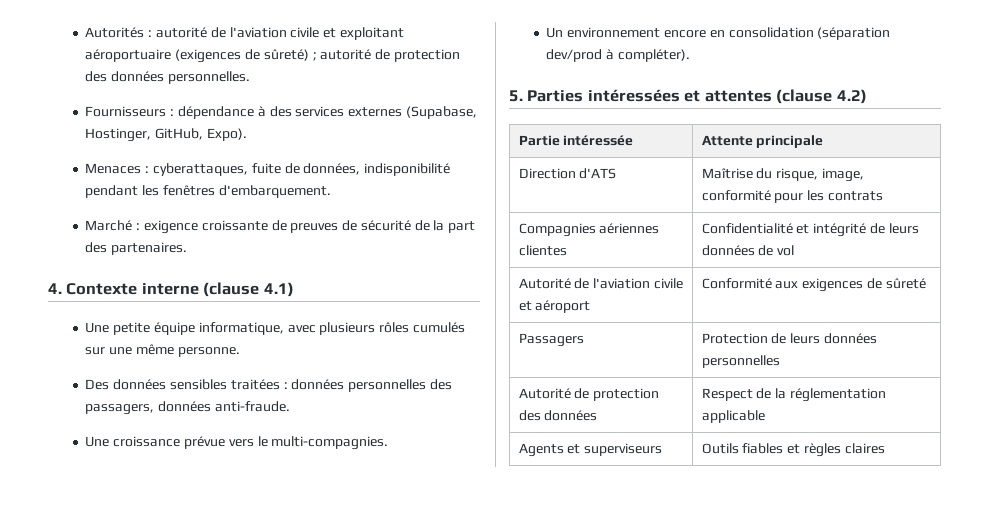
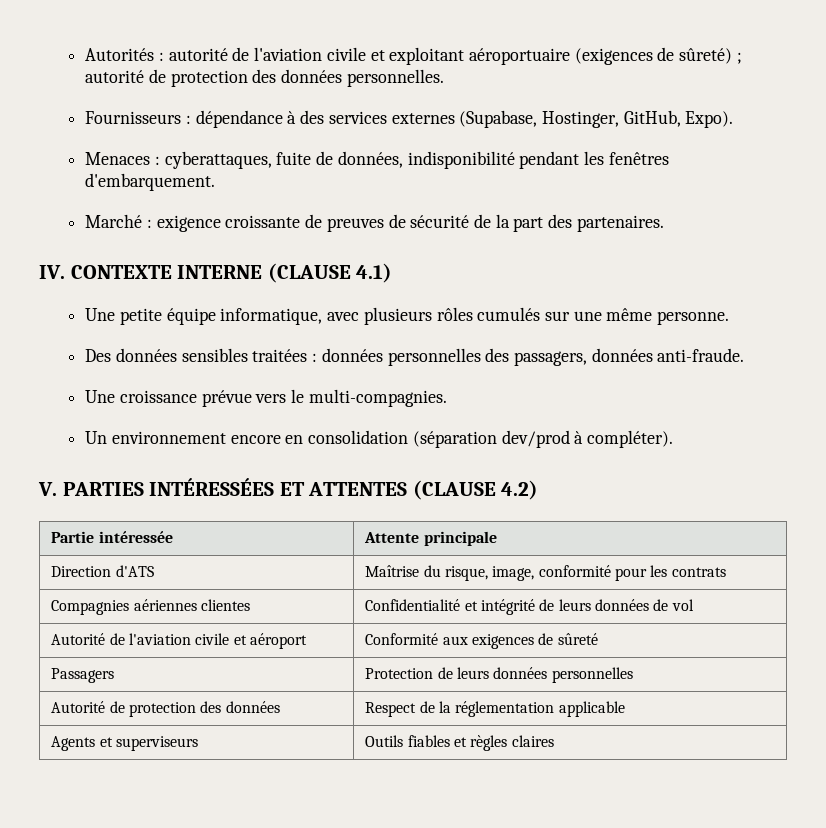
[48,282,260,297] 4. Contexte interne (clause -> [39,263,351,283] IV. CONTEXTE INTERNE (CLAUSE
[509,89,833,104] 5. Parties intéressées et attentes (clause -> [38,478,496,500] V. PARTIES INTÉRESSÉES ET ATTENTES (CLAUSE

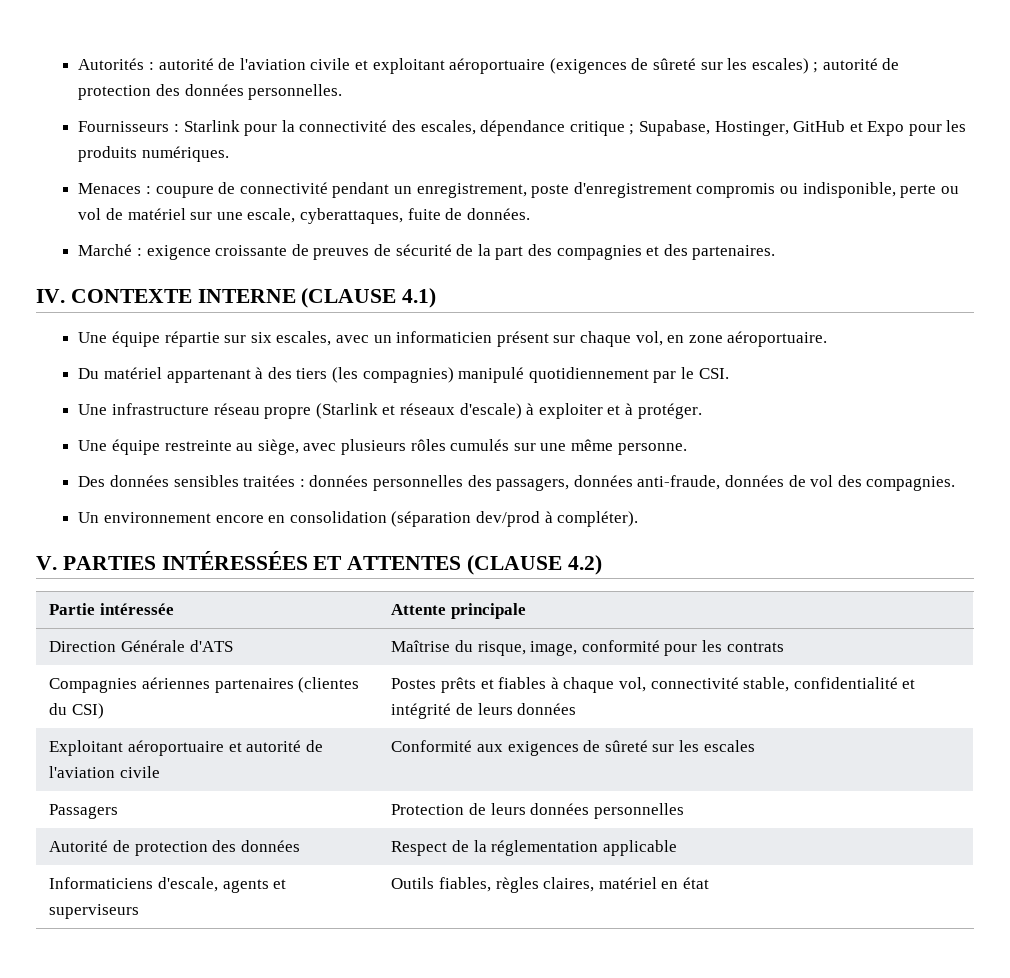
[679,48,733,64] sûreté) -> [652,58,809,74] sûreté sur les escales)
[195,110,734,128] [85,151,669,169] [85,173,216,191] dépendance à des services externes (Supabase, Hostinger, GitHub, Expo). // Menaces : cyberattaques, fuite de données, indisponibilité pendant les fenêtres d'embarquement. -> [183,120,967,136] [78,146,230,162] [78,182,959,198] [78,208,530,224] Starlink pour la connectivité des escales, dépendance critique ; Supabase, Hostinger, GitHub et Expo pour les produits numériques. // Menaces : coupure de connectivité pendant un enregistrement, poste d'enregistrement compromis ou indisponible, perte ou vol de matériel sur une escale, cyberattaques, fuite de données.
(573, 221) none -> [556,244,688,260] compagnies et des
[119,308,323,325] petite équipe informatique, -> [112,331,828,347] [78,367,729,383] [78,403,702,419] [78,439,299,455] équipe répartie sur six escales, avec un informaticien présent sur chaque vol, en zone aéroportuaire. // Du matériel appartenant à des tiers (les compagnies) manipulé quotidiennement par le CSI. // Une infrastructure réseau propre (Starlink et réseaux d'escale) à exploiter et à protéger. // Une équipe restreinte au siège,
[657,348,745,362] [85,389,447,407] anti-fraude. // Une croissance prévue vers le multi-compagnies. -> [637,475,956,491] anti-fraude, données de vol des compagnies.
(112, 571) none -> [120,640,185,652] Générale
[200,599,250,611] [365,599,461,611] clientes | Confidentialité -> [214,677,360,693] [49,703,104,719] [391,677,898,693] partenaires (clientes du CSI) | Postes prêts et fiables à chaque vol, connectivité stable, confidentialité
[653,599,694,611] [51,633,307,649] de vol // Autorité de l'aviation civile et aéroport -> [49,740,323,756] [49,766,160,778] // Exploitant aéroportuaire et autorité de l'aviation civile
(598, 639) none -> [652,740,755,752] sur les escales
[51,736,96,751] Agents -> [49,877,269,893] Informaticiens d'escale, agents
[407,735,554,751] fiables et règles claires -> [438,877,709,893] fiables, règles claires, matériel en état

